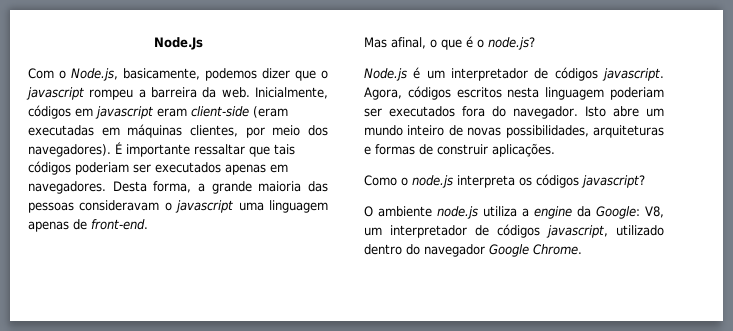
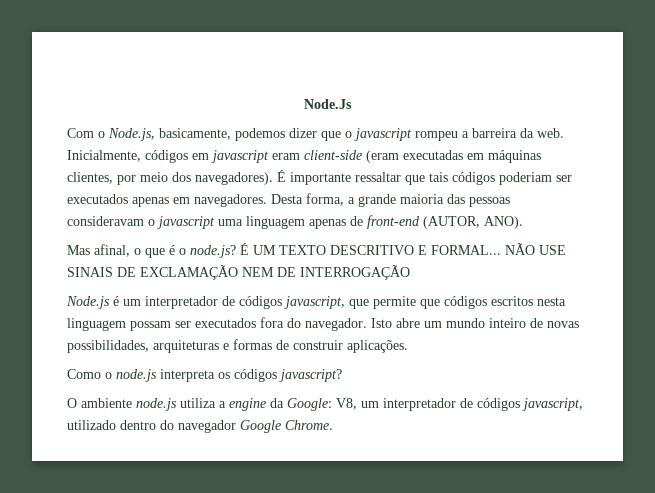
[91,219,148,230] front-end. -> [367,215,523,229] front-end (AUTOR, ANO).
(535, 43) none -> [240,243,566,255] [67,265,410,280] É UM TEXTO DESCRITIVO E FORMAL... NÃO USE SINAIS DE EXCLAMAÇÃO NEM DE INTERROGAÇÃO
[602,68,664,81] [364,87,402,100] javascript. Agora, -> [284,296,440,309] javascript, que permite que
[610,87,664,100] poderiam -> [130,321,171,331] possam

